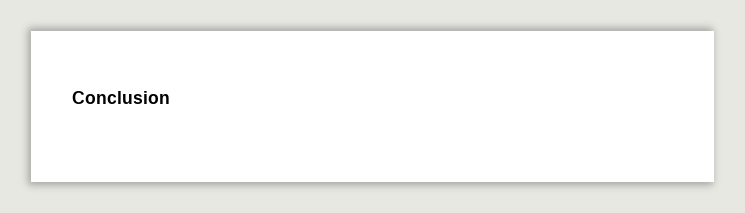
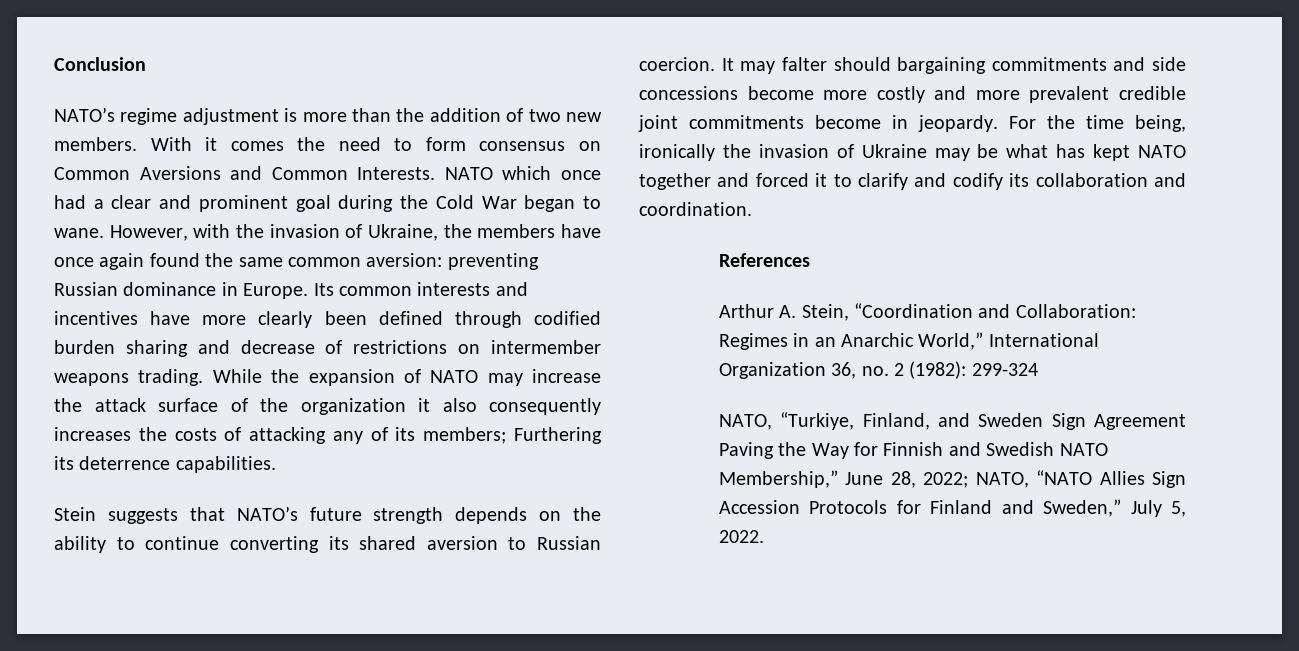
(170, 97) none -> [54,107,602,125] [54,137,601,151] [54,166,601,180] [54,195,602,212] [54,224,601,241] [54,253,539,270] [54,282,528,299] [54,311,602,328] [54,340,601,357] [54,369,601,386] [54,398,601,415] [54,427,602,444] [54,456,276,473] [54,506,601,524] [54,536,601,553] [639,57,1186,74] [639,86,1186,103] [638,115,1186,132] [639,144,1186,161] [639,173,1186,190] [639,202,752,216] [718,253,810,267] [718,303,1136,321] [718,332,1099,350] [718,361,1038,379] [718,412,1186,430] [718,442,1108,459] [718,470,1186,488] [718,499,1186,517] [718,530,764,543] // NATO’s regime adjustment is more than the addition of two new members. With it comes the need to form consensus on Common Aversions and Common Interests. NATO which once had a clear and prominent goal during the Cold War began to wane. However, with the invasion of Ukraine, the members have once again found the same common aversion: preventing Russian dominance in Europe. Its common interests and incentives have more clearly been defined through codified burden sharing and decrease of restrictions on intermember weapons trading. While the expansion of NATO may increase the attack surface of the organization it also consequently increases the costs of attacking any of its members; Furthering its deterrence capabilities. // Stein suggests that NATO’s future strength depends on the ability to continue converting its shared aversion to Russian coercion. It may falter should bargaining commitments and side concessions become more costly and more prevalent credible joint commitments become in jeopardy. For the time being, ironically the invasion of Ukraine may be what has kept NATO together and forced it to clarify and codify its collaboration and coordination. // References // Arthur A. Stein, “Coordination and Collaboration: Regimes in an Anarchic World,” International Organization 36, no. 2 (1982): 299-324 // NATO, “Turkiye, Finland, and Sweden Sign Agreement Paving the Way for Finnish and Swedish NATO Membership,” June 28, 2022; NATO, “NATO Allies Sign Accession Protocols for Finland and Sweden,” July 5, 2022.

